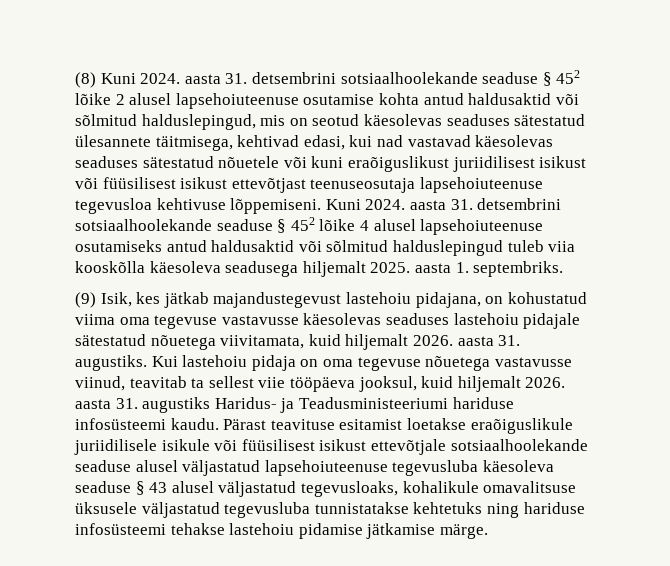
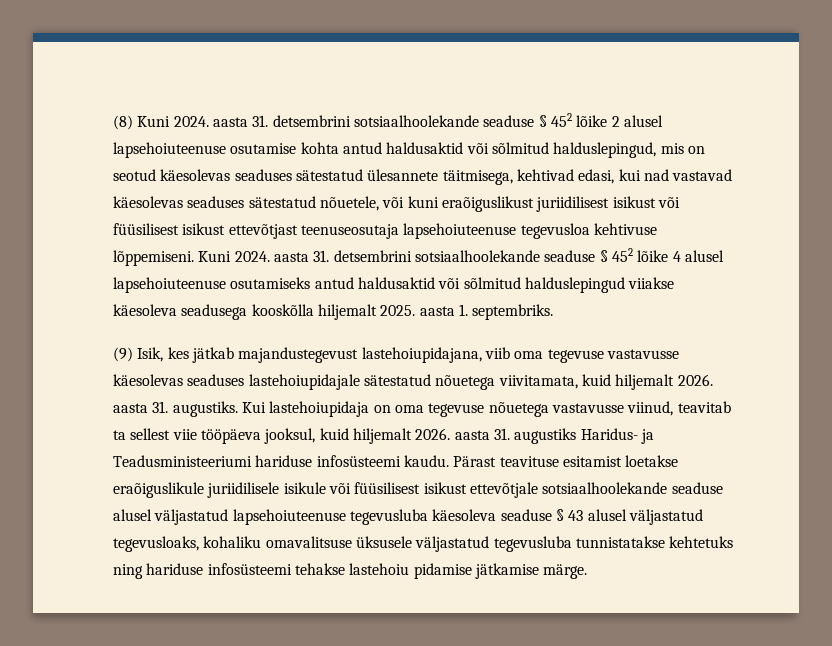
[218,156,280,168] nõuetele -> [319,196,379,211] nõuetele,
[507,240,576,252] [75,261,145,273] tuleb viia kooskõlla -> [628,277,675,289] viiakse
(299, 269) none -> [251,304,314,316] kooskõlla
[345,292,587,308] [75,314,115,325] lastehoiu pidajana, on kohustatud viima -> [361,347,510,363] lastehoiupidajana, viib
[453,313,581,329] lastehoiu pidajale -> [248,374,360,390] lastehoiupidajale
[182,355,296,371] lastehoiu pidaja -> [269,401,370,417] lastehoiupidaja
[402,481,479,493] kohalikule -> [203,536,262,548] kohaliku

